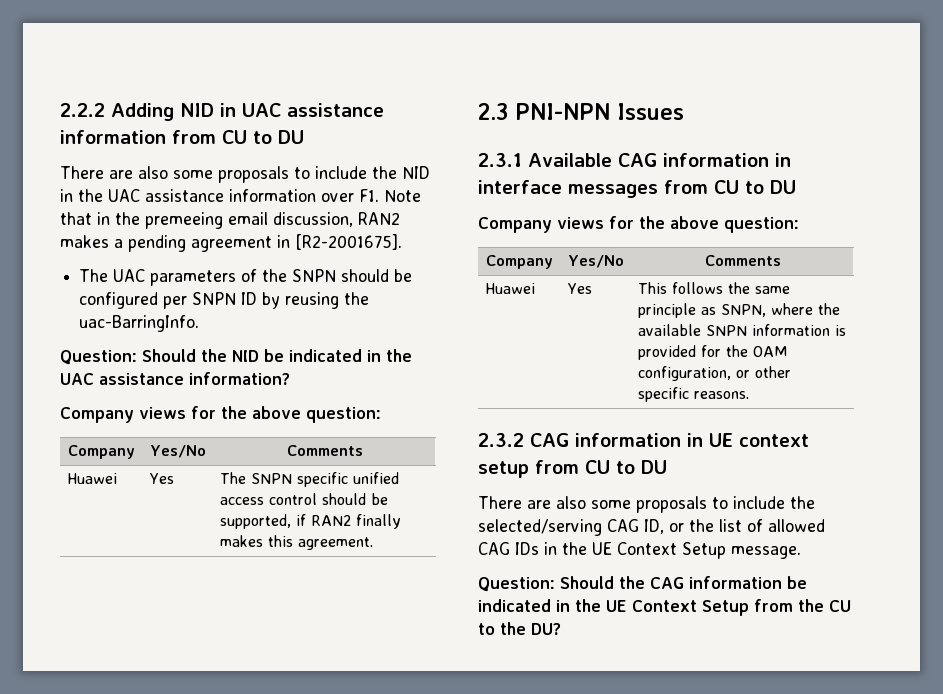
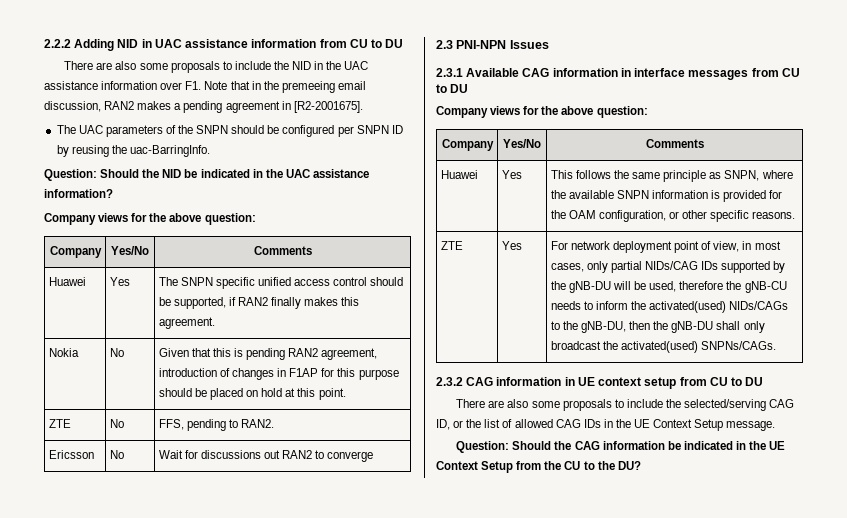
(374, 543) none -> [48,348,79,357] [109,348,124,357] [158,348,378,360] [158,368,399,380] [158,388,346,400] [48,419,71,428] [109,419,124,428] [158,419,275,431] [48,450,94,459] [109,450,124,459] [158,450,374,462] // Nokia | No | Given that this is pending RAN2 agreement, introduction of changes in F1AP for this purpose should be placed on hold at this point. // ZTE | No | FFS, pending to RAN2. // Ericsson | No | Wait for discussions out RAN2 to converge
(750, 395) none -> [440,241,463,250] [501,241,522,250] [550,241,781,253] [550,261,786,273] [550,281,787,293] [550,301,789,313] [550,321,765,333] [550,341,777,353] // ZTE | Yes | For network deployment point of view, in most cases, only partial NIDs/CAG IDs supported by the gNB-DU will be used, therefore the gNB-CU needs to inform the activated(used) NIDs/CAGs to the gNB-DU, then the gNB-DU shall only broadcast the activated(used) SNPNs/CAGs.

